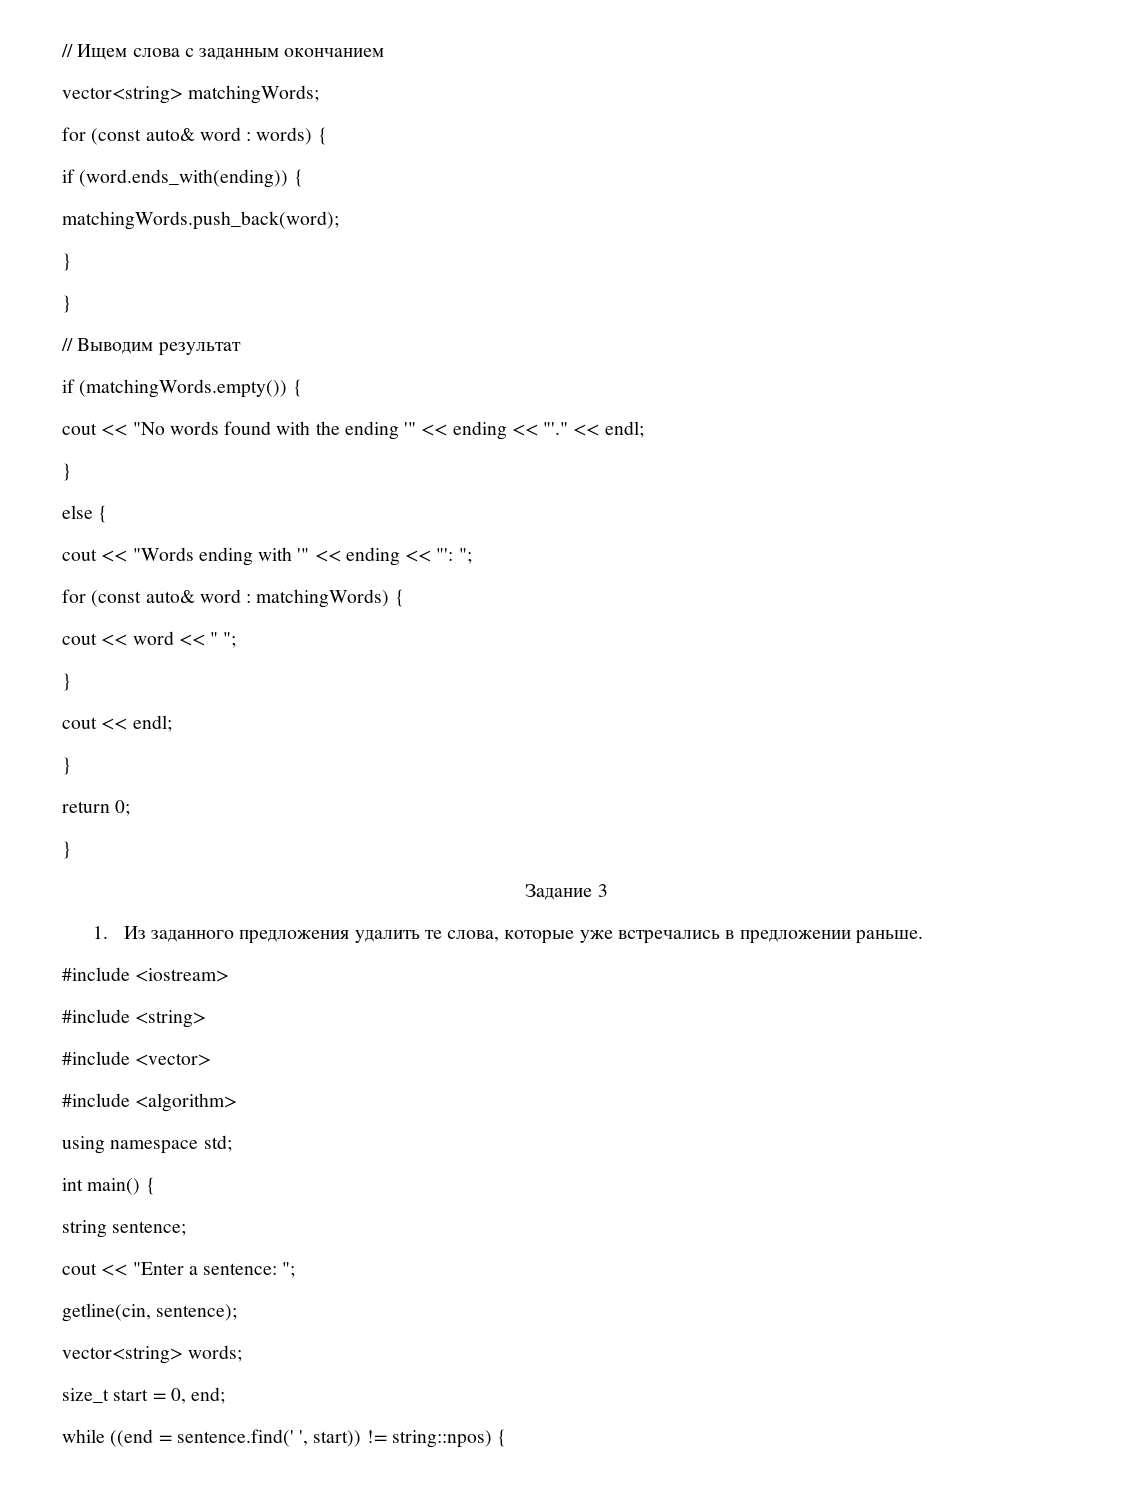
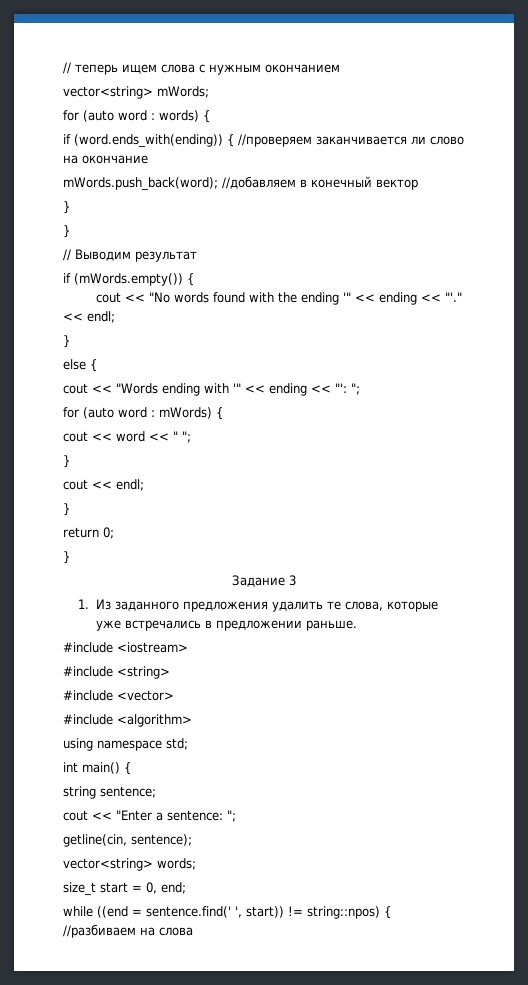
[61,44,128,60] // Ищем -> [63,62,157,75] // теперь ищем
[199,48,280,60] заданным -> [209,64,261,75] нужным
[188,85,320,104] [62,127,195,145] matchingWords; // for (const auto& -> [157,86,209,98] [63,110,114,122] mWords; // for (auto
[62,211,339,230] // matchingWords.push_back(word); -> [238,134,464,147] [63,155,148,164] [63,176,418,191] //проверяем заканчивается ли слово на окончание // mWords.push_back(word); //добавляем в конечный вектор
[79,379,288,398] (matchingWords.empty()) -> [74,273,183,286] (mWords.empty())
[91,589,390,608] (const auto& word : matchingWords) -> [83,407,212,419] (auto word : mWords)
(507, 1438) none -> [63,924,193,938] //разбиваем на слова

